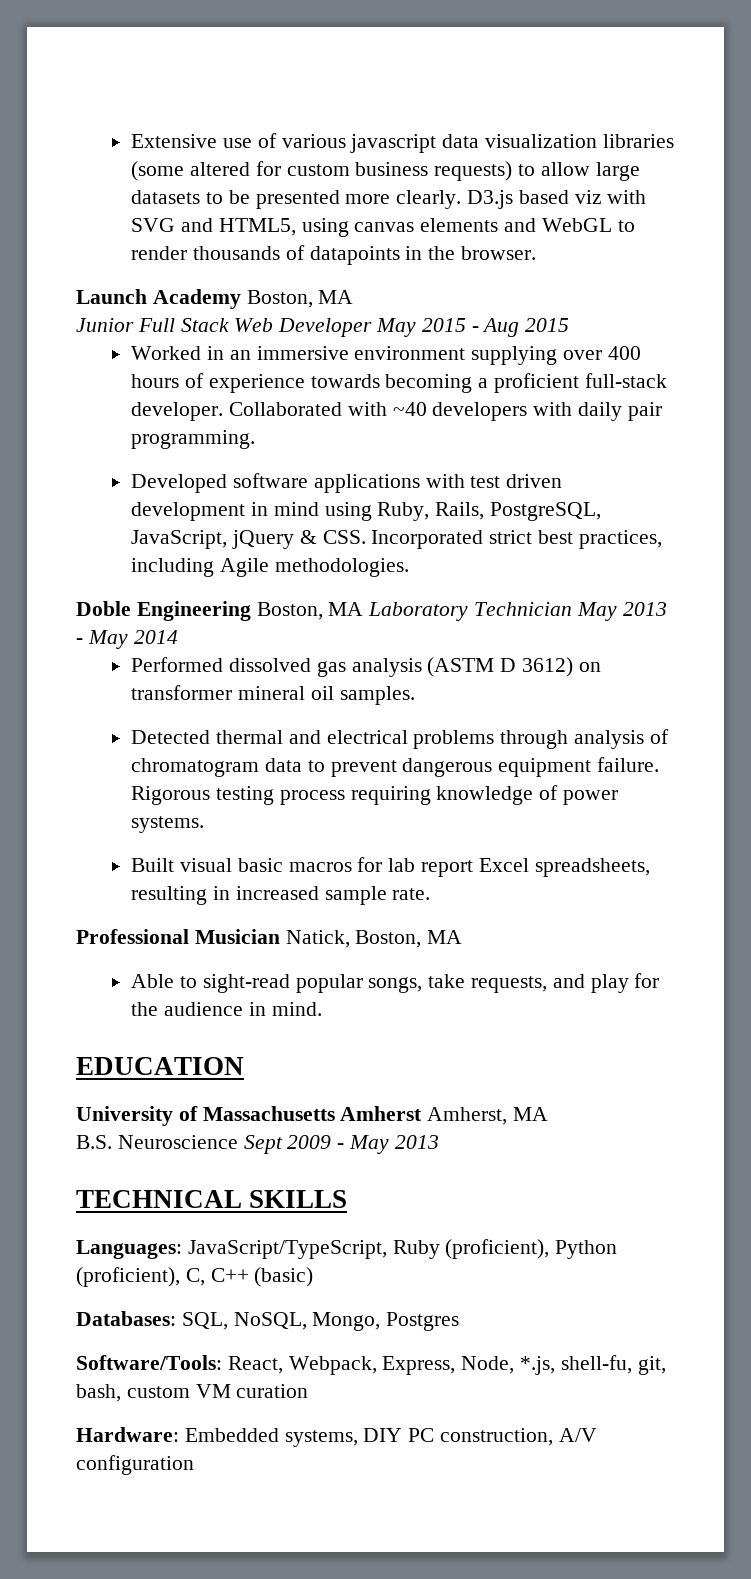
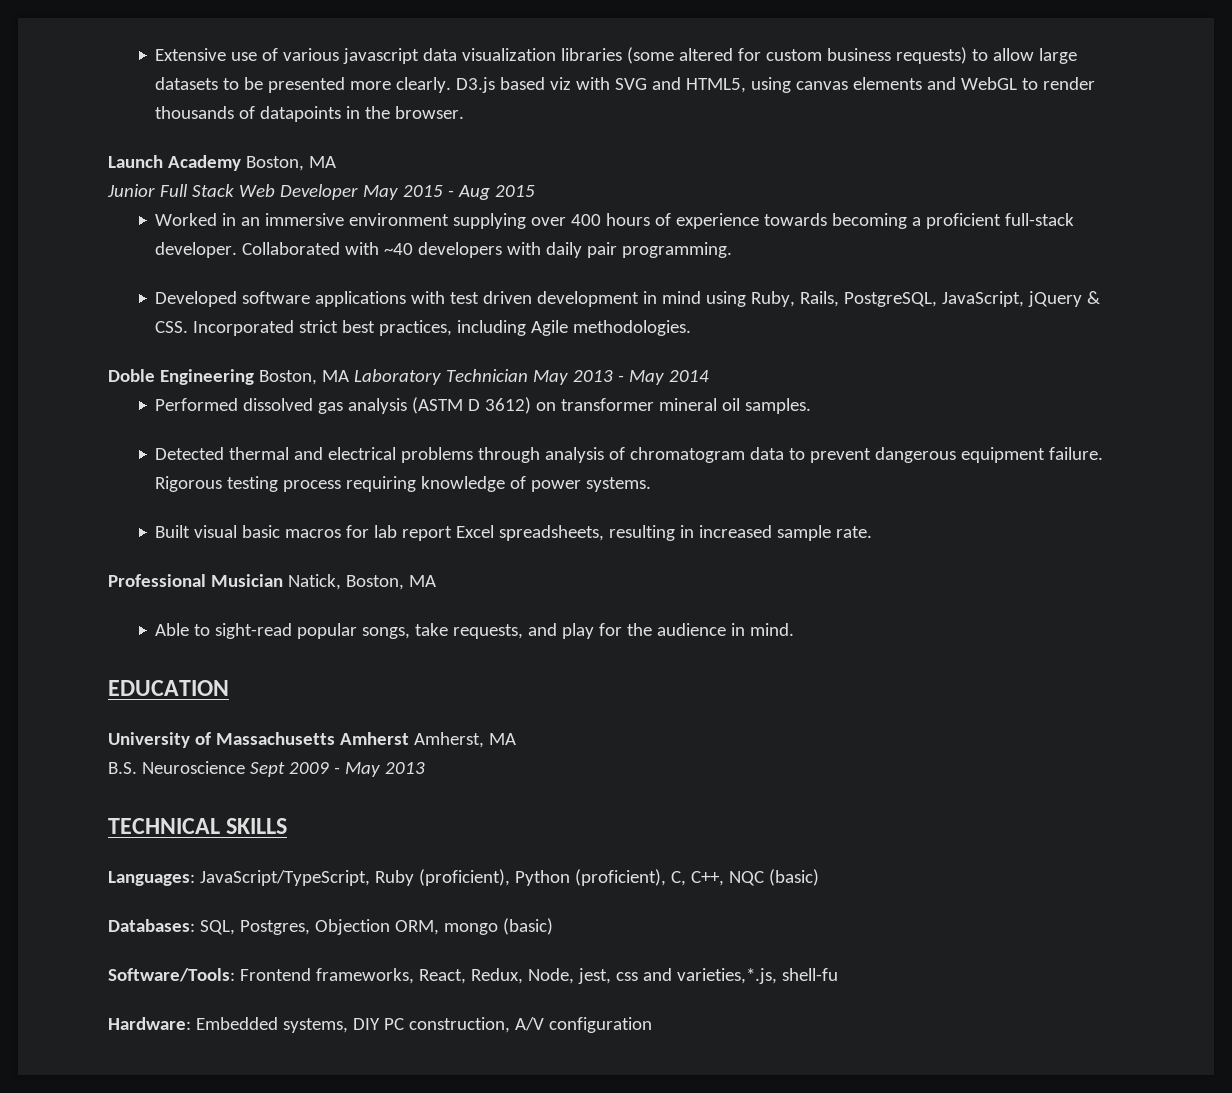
[210,1268,249,1282] C++ -> [690,871,764,886] C++, NQC
[233,1312,460,1331] [76,1355,666,1375] [76,1384,309,1402] NoSQL, Mongo, Postgres // Software/Tools: React, Webpack, Express, Node, *.js, shell-fu, git, bash, custom VM curation -> [239,918,553,935] [108,968,838,984] Postgres, Objection ORM, mongo (basic) // Software/Tools: Frontend frameworks, React, Redux, Node, jest, css and varieties,*.js, shell-fu

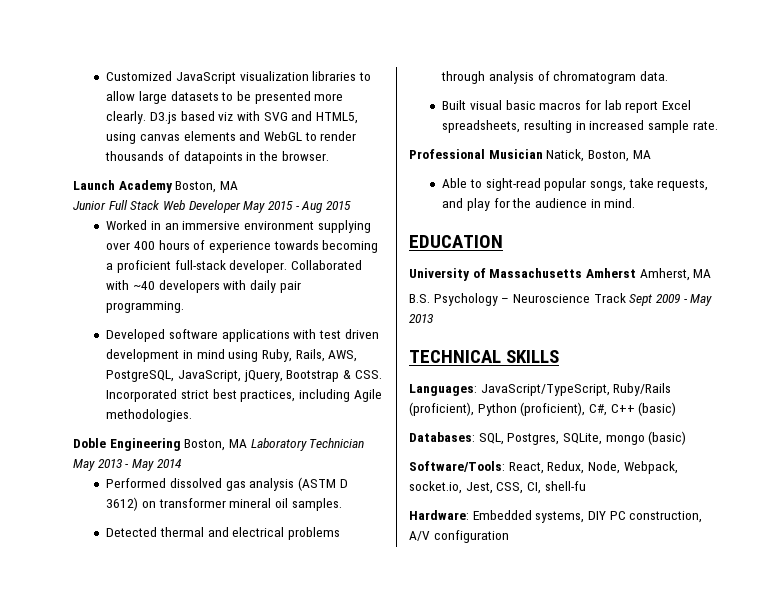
[155,47,968,64] Extensive use of various javascript data visualization libraries (some altered for custom business requests) -> [106,71,357,84] Customized JavaScript visualization libraries
(840, 299) none -> [328,350,358,362] AWS,
[1028,291,1083,307] jQuery -> [243,370,340,382] jQuery, Bootstrap
[750,447,1104,463] [155,476,652,492] data to prevent dangerous equipment failure. Rigorous testing process requiring knowledge of power systems. -> [640,71,669,81] data.
[141,761,245,774] Neuroscience -> [433,293,626,306] Psychology – Neuroscience Track
[374,870,414,886] Ruby -> [613,383,672,396] Ruby/Rails
[670,871,764,886] C, C++, NQC -> [588,404,635,416] C#, C++
[314,919,439,935] Objection ORM, -> [562,433,602,445] SQLite,
[239,968,414,984] Frontend frameworks, -> (505, 466) none
[577,968,777,984] jest, css and varieties,*.js, -> [623,461,678,474] [409,481,541,494] Webpack, socket.io, Jest, CSS, CI,

